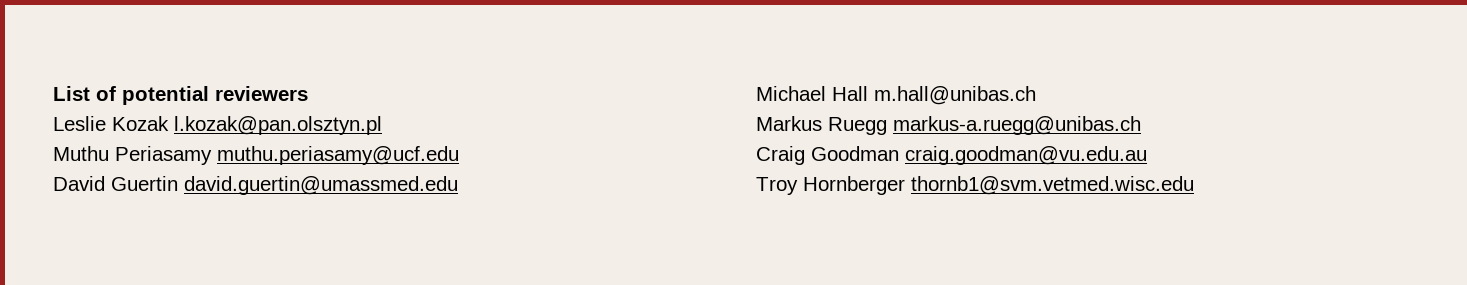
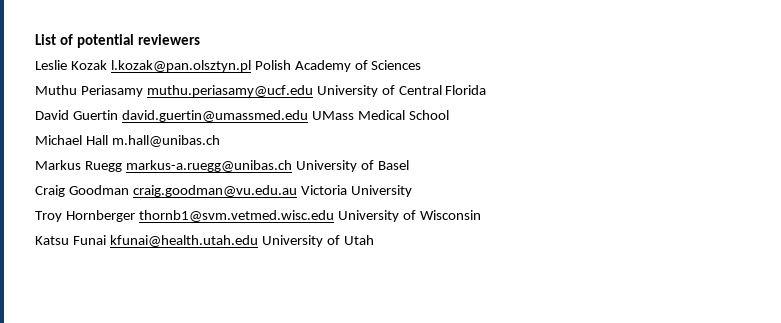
(382, 125) none -> [254,60,422,72] Polish Academy of Sciences
(459, 155) none -> [316,85,487,97] University of Central Florida
(458, 185) none -> [311,110,449,120] UMass Medical School
(1141, 125) none -> [295,160,409,172] University of Basel
(1147, 155) none -> [300,185,412,197] Victoria University
(1194, 185) none -> [337,210,481,222] [35,235,374,247] University of Wisconsin // Katsu Funai kfunai@health.utah.edu University of Utah

